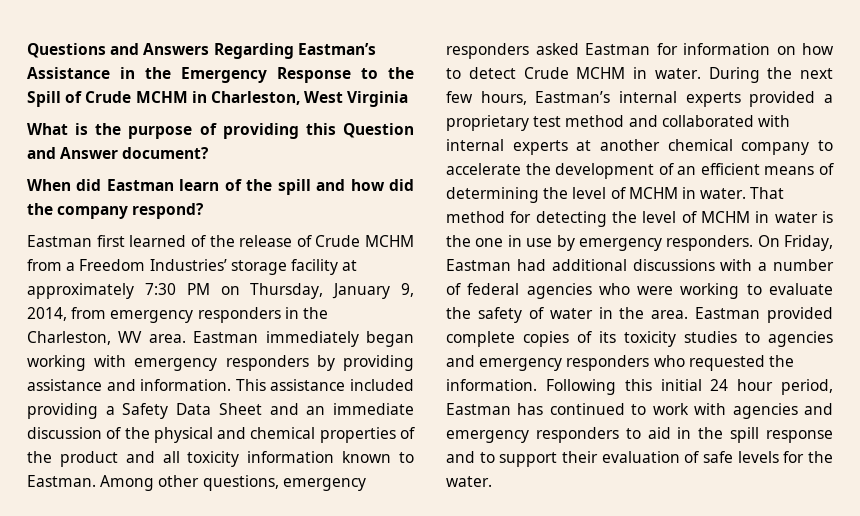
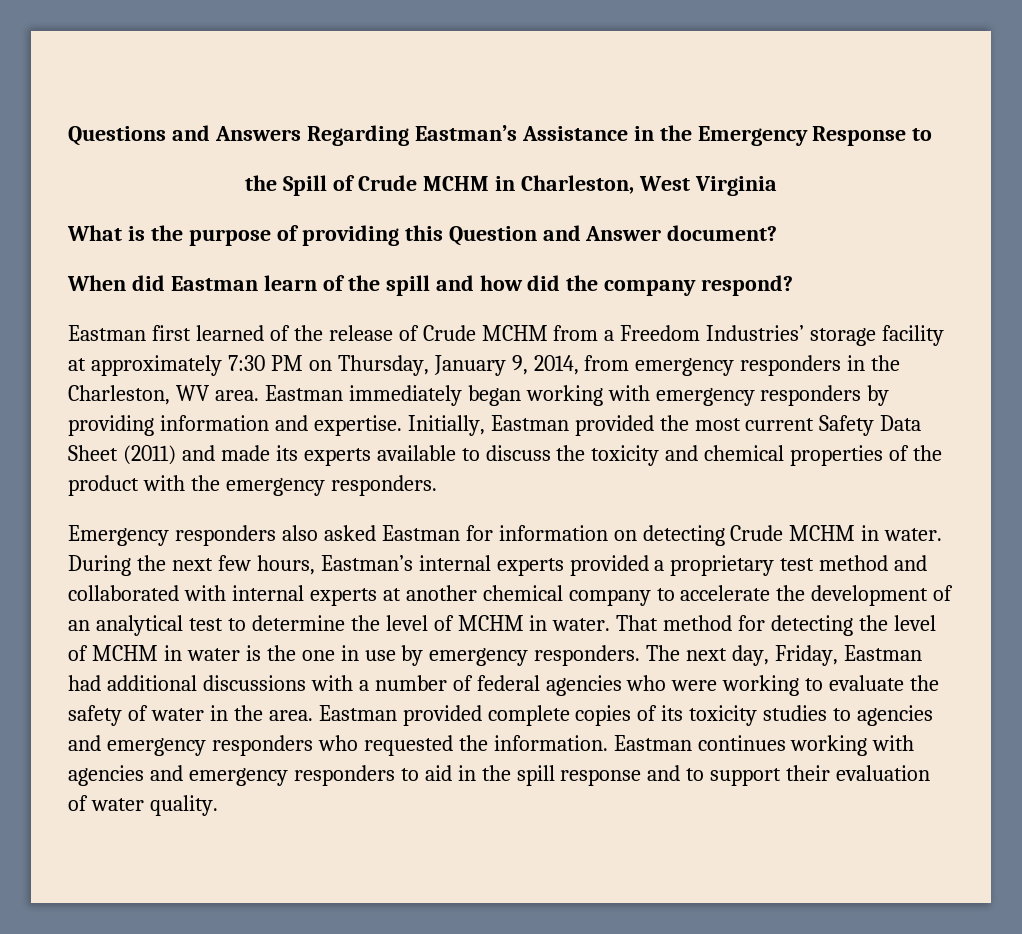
(378, 73) none -> (933, 134) //
[27,379,414,391] [27,403,414,419] [27,427,213,443] assistance and information. This assistance included providing a Safety Data Sheet and an immediate discussion of the physical -> [159,415,922,436] [68,445,660,466] information and expertise. Initially, Eastman provided the most current Safety Data Sheet (2011) and made its experts available to discuss the toxicity
[125,451,414,467] [27,475,366,491] [446,43,529,59] and all toxicity information known to Eastman. Among other questions, emergency responders -> [142,475,437,496] [68,525,318,546] with the emergency responders. // Emergency responders also
[802,43,834,55] [446,67,516,79] how to detect -> [642,525,725,546] detecting
[700,163,834,175] [446,187,539,203] efficient means of determining -> [95,615,345,636] analytical test to determine
[757,235,780,247] On -> [646,645,770,666] The next day,
[545,379,833,395] [446,403,689,415] Following this initial 24 hour period, Eastman has continued to work -> [613,735,868,756] Eastman continues working
[703,451,833,463] [446,476,492,487] safe levels for the water. -> [90,795,218,816] water quality.

